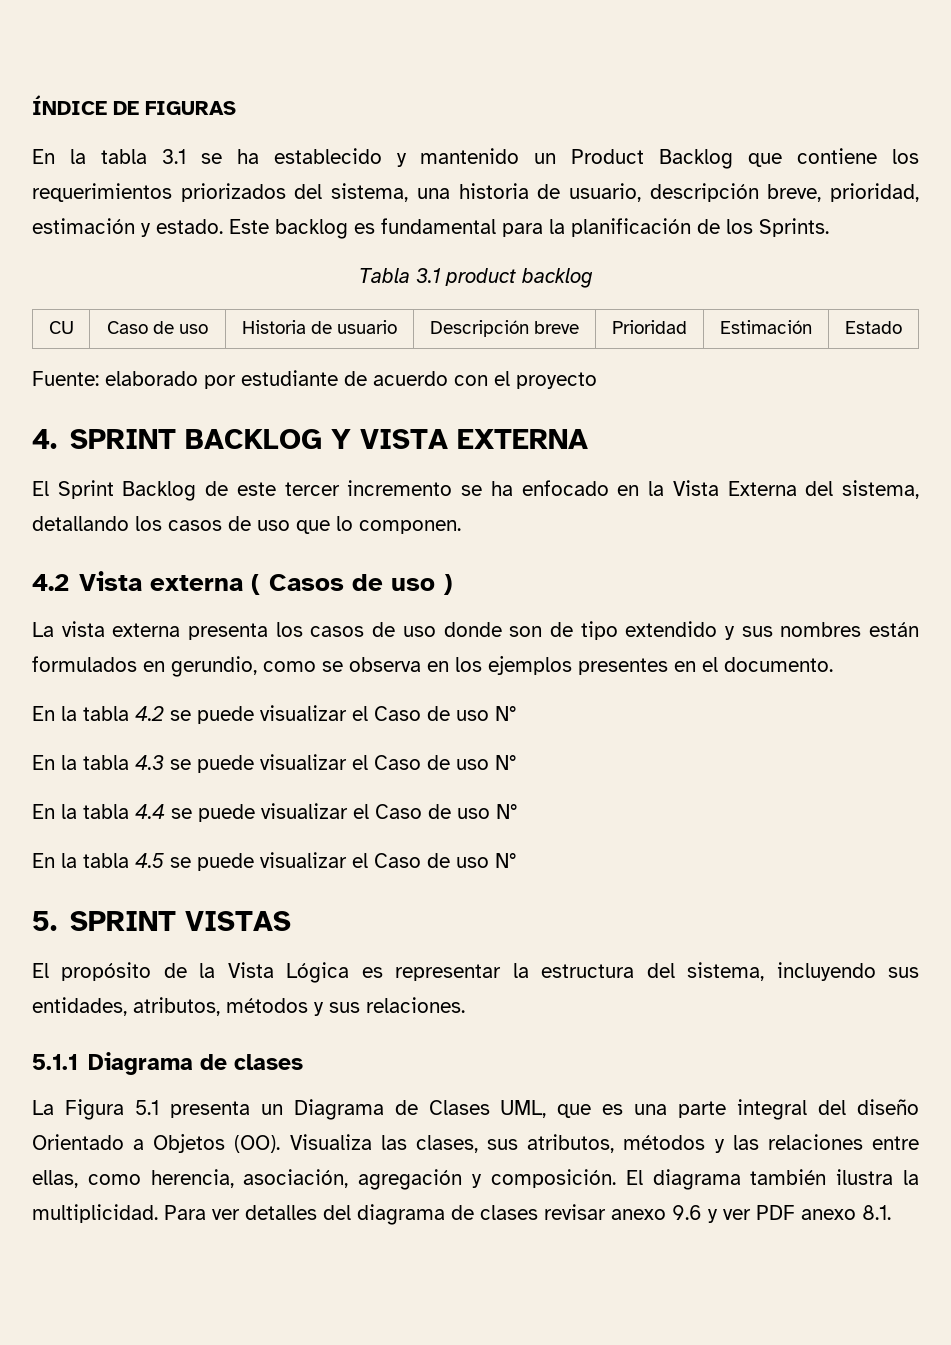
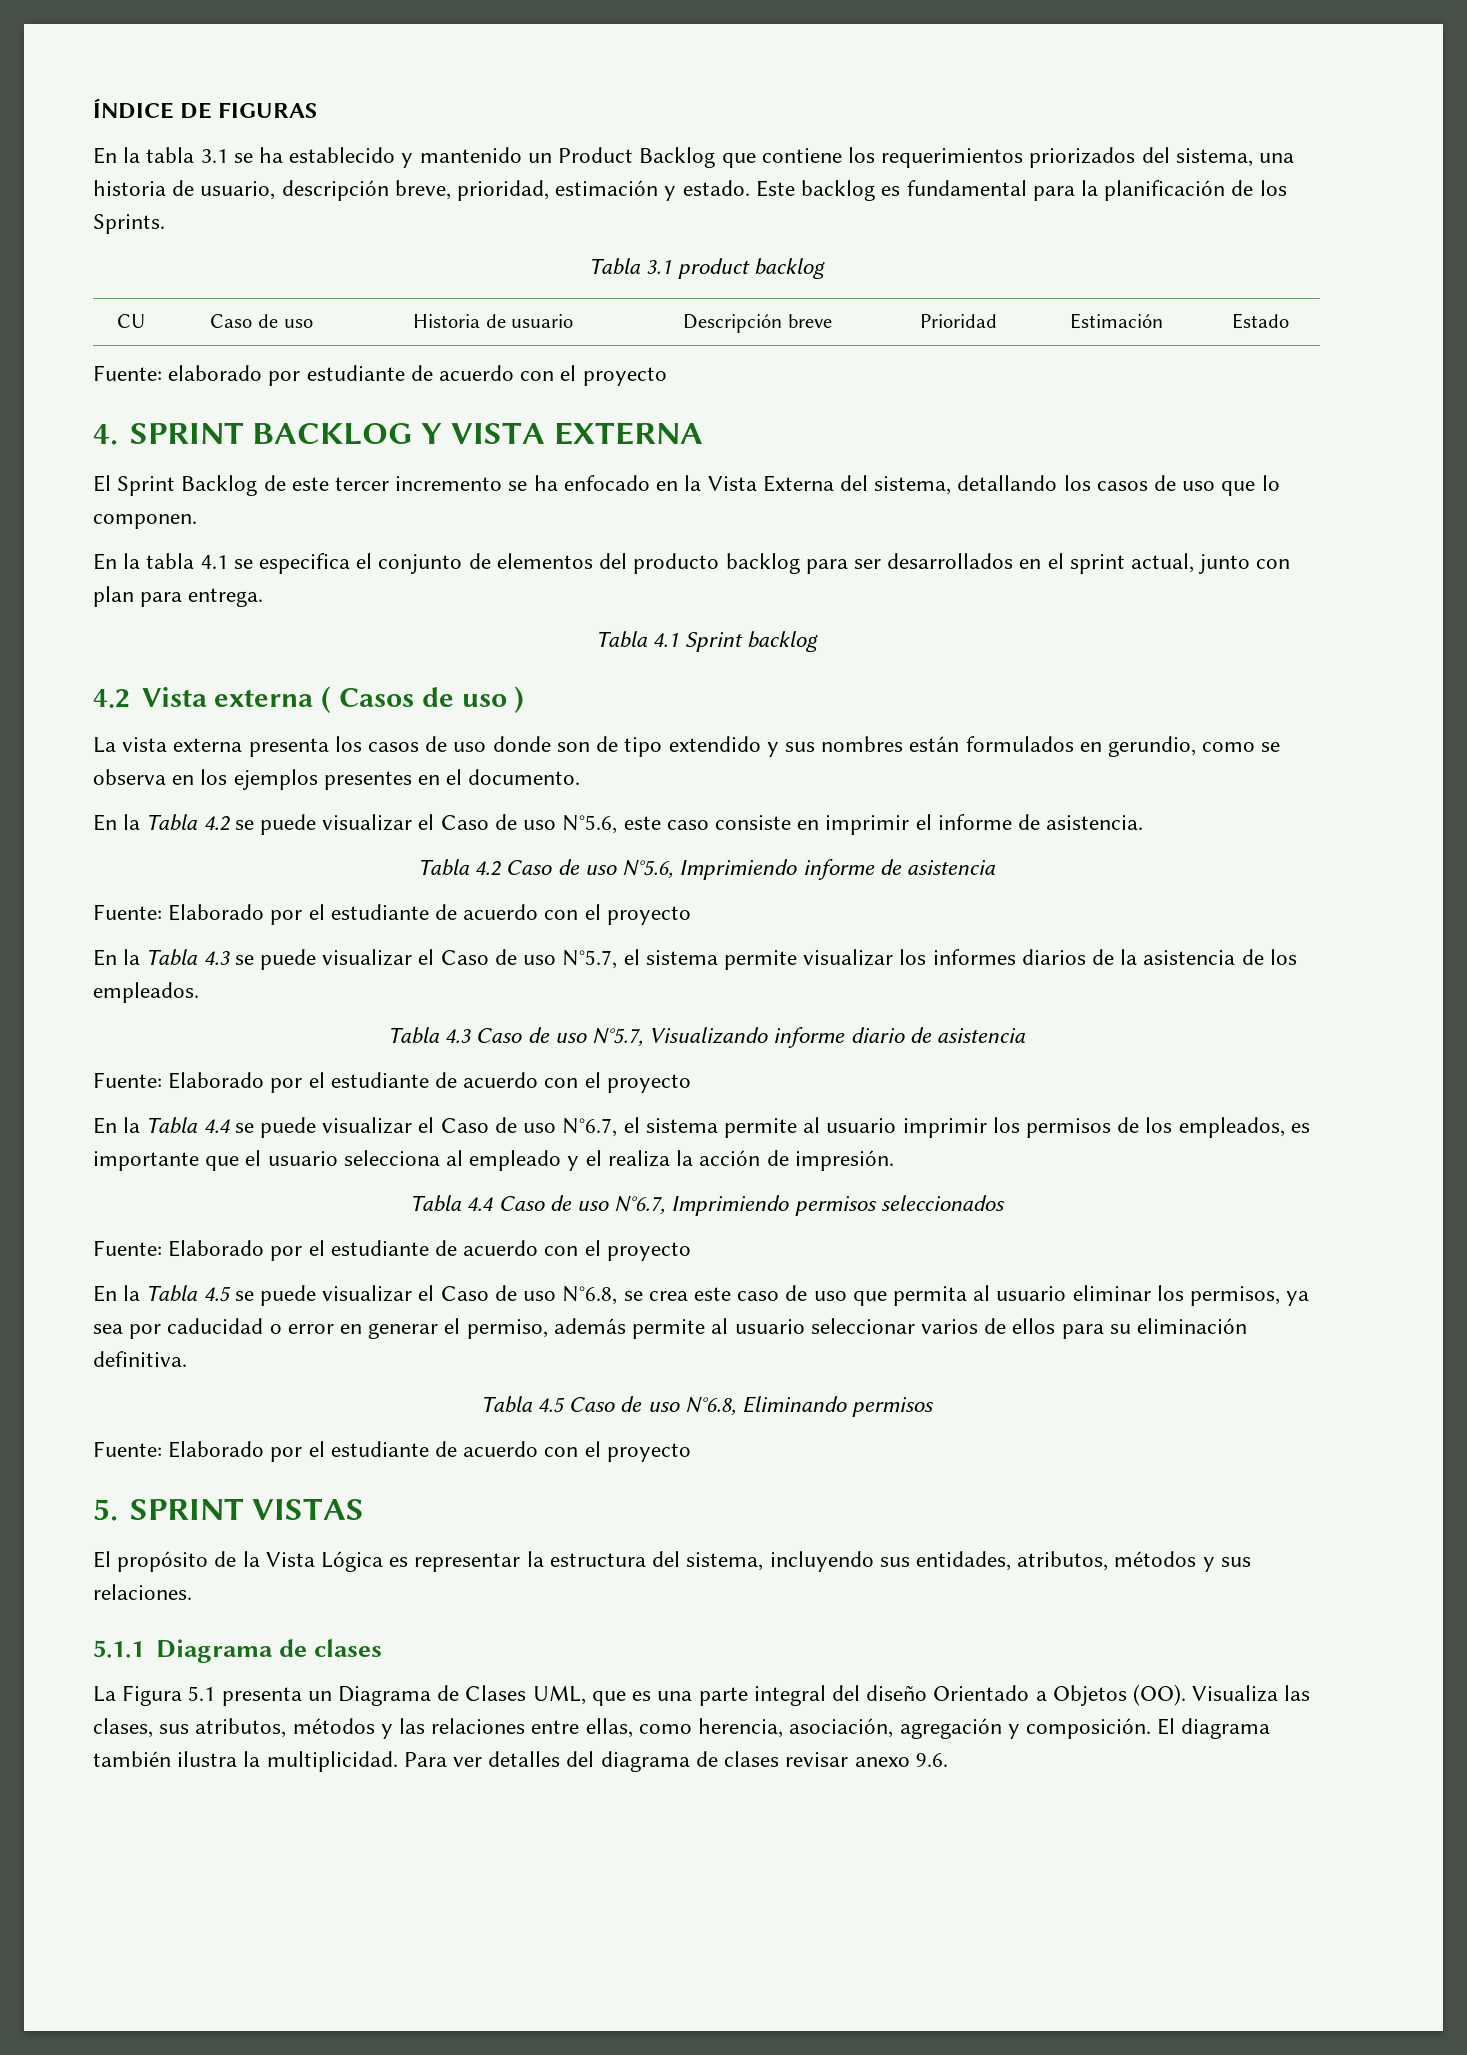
(461, 527) none -> [93,553,1291,574] [93,586,264,607] [596,631,818,652] // En la tabla 4.1 se especifica el conjunto de elementos del producto backlog para ser desarrollados en el sprint actual, junto con plan para entrega. // Tabla 4.1 Sprint backlog
[83,706,129,721] tabla -> [146,814,198,831] Tabla
[495,706,516,721] [32,755,129,770] N° // En la tabla -> [562,814,1144,835] [418,859,995,880] [93,904,691,925] [93,949,198,966] N°5.6, este caso consiste en imprimir el informe de asistencia. // Tabla 4.2 Caso de uso N°5.6, Imprimiendo informe de asistencia // Fuente: Elaborado por el estudiante de acuerdo con el proyecto // En la Tabla
[495,755,516,770] [32,804,129,819] N° // En la tabla -> [562,949,1297,970] [93,982,199,1003] [387,1027,1026,1048] [93,1072,691,1093] [93,1117,198,1134] N°5.7, el sistema permite visualizar los informes diarios de la asistencia de los empleados. // Tabla 4.3 Caso de uso N°5.7, Visualizando informe diario de asistencia // Fuente: Elaborado por el estudiante de acuerdo con el proyecto // En la Tabla
[496,804,517,819] [32,853,129,868] N° // En la tabla -> [562,1117,1310,1138] [93,1150,894,1171] [410,1195,1005,1216] [93,1240,691,1261] [93,1285,198,1302] N°6.7, el sistema permite al usuario imprimir los permisos de los empleados, es importante que el usuario selecciona al empleado y el realiza la acción de impresión. // Tabla 4.4 Caso de uso N°6.7, Imprimiendo permisos seleccionados // Fuente: Elaborado por el estudiante de acuerdo con el proyecto // En la Tabla
[495,853,516,868] N° -> [562,1285,1310,1306] [93,1318,1247,1339] [93,1351,187,1367] [480,1396,935,1417] [93,1441,691,1462] N°6.8, se crea este caso de uso que permita al usuario eliminar los permisos, ya sea por caducidad o error en generar el permiso, además permite al usuario seleccionar varios de ellos para su eliminación definitiva. // Tabla 4.5 Caso de uso N°6.8, Eliminando permisos // Fuente: Elaborado por el estudiante de acuerdo con el proyecto
[672,1205,891,1223] 9.6 y ver PDF anexo 8.1. -> [915,1753,948,1767] 9.6.

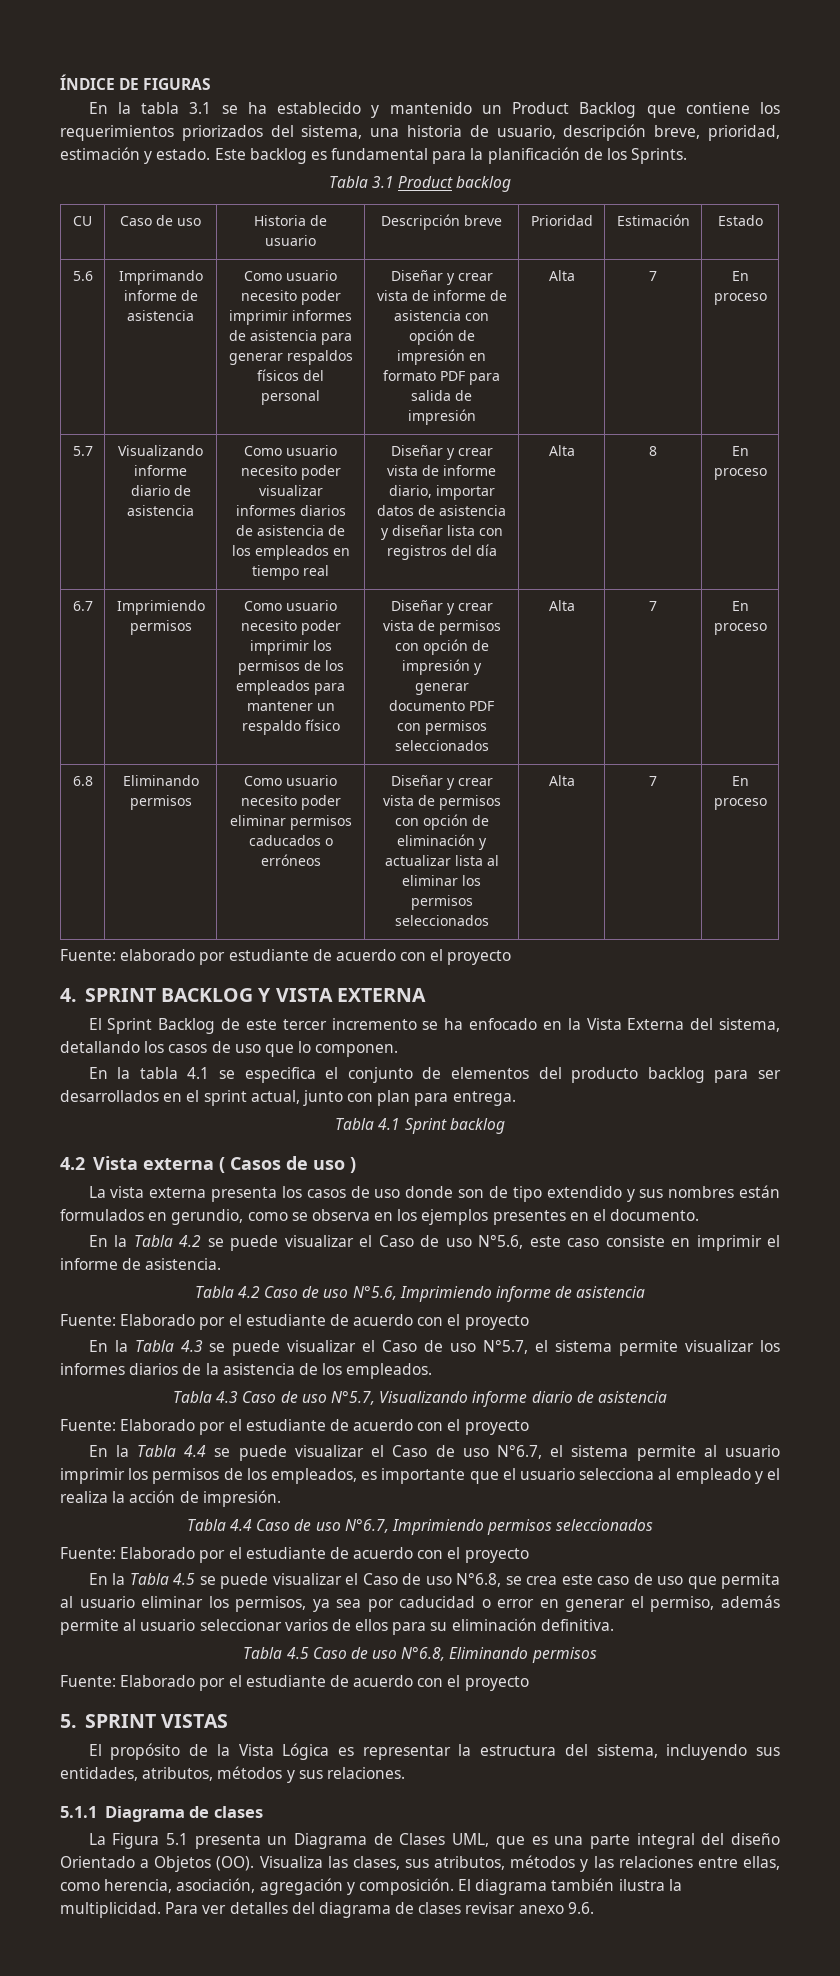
[677,258,750,279] product -> [398,176,454,188] Product
(1289, 321) none -> [72,271,93,281] [118,270,203,285] [123,290,198,301] [127,310,194,321] [244,270,337,281] [240,290,341,305] [229,310,352,325] [229,330,352,345] [228,350,353,365] [257,369,324,381] [261,390,320,405] [390,270,493,285] [376,290,507,301] [394,310,489,321] [408,329,475,345] [397,349,486,365] [383,370,500,385] [411,390,472,401] [407,409,476,425] [548,270,575,281] [649,271,657,281] [731,271,749,281] [713,293,767,305] [72,446,93,456] [118,445,203,456] [134,465,187,476] [130,485,191,496] [127,505,194,516] [244,445,337,456] [240,465,341,480] [258,485,323,496] [235,505,346,516] [236,525,345,536] [231,545,350,560] [252,565,329,580] [390,445,493,460] [387,465,496,476] [388,485,495,500] [377,505,506,516] [380,525,503,540] [386,544,497,560] [548,445,575,456] [649,446,657,456] [731,446,749,456] [713,468,767,480] [72,601,93,611] [116,600,205,615] [129,620,192,635] [244,600,337,611] [240,620,341,635] [249,640,332,655] [237,660,344,675] [236,680,345,695] [246,701,335,711] [241,719,340,735] [390,600,493,615] [382,620,501,635] [394,639,489,655] [402,659,482,675] [414,683,469,695] [389,700,494,711] [396,720,487,735] [394,740,489,751] [548,600,575,611] [649,601,657,611] [731,601,749,611] [713,623,767,635] [72,776,93,786] [122,775,199,786] [129,795,192,810] [244,775,337,786] [240,795,341,810] [229,815,352,830] [248,835,333,846] [260,854,321,866] [390,775,493,790] [382,795,501,810] [394,814,489,830] [397,834,487,850] [384,855,499,866] [402,875,481,886] [410,895,473,910] [394,915,489,926] [548,775,575,786] [649,776,657,786] [731,776,749,786] [713,798,767,810] // 5.6 | Imprimando informe de asistencia | Como usuario necesito poder imprimir informes de asistencia para generar respaldos físicos del personal | Diseñar y crear vista de informe de asistencia con opción de impresión en formato PDF para salida de impresión | Alta | 7 | En proceso // 5.7 | Visualizando informe diario de asistencia | Como usuario necesito poder visualizar informes diarios de asistencia de los empleados en tiempo real | Diseñar y crear vista de informe diario, importar datos de asistencia y diseñar lista con registros del día | Alta | 8 | En proceso // 6.7 | Imprimiendo permisos | Como usuario necesito poder imprimir los permisos de los empleados para mantener un respaldo físico | Diseñar y crear vista de permisos con opción de impresión y generar documento PDF con permisos seleccionados | Alta | 7 | En proceso // 6.8 | Eliminando permisos | Como usuario necesito poder eliminar permisos caducados o erróneos | Diseñar y crear vista de permisos con opción de eliminación y actualizar lista al eliminar los permisos seleccionados | Alta | 7 | En proceso

